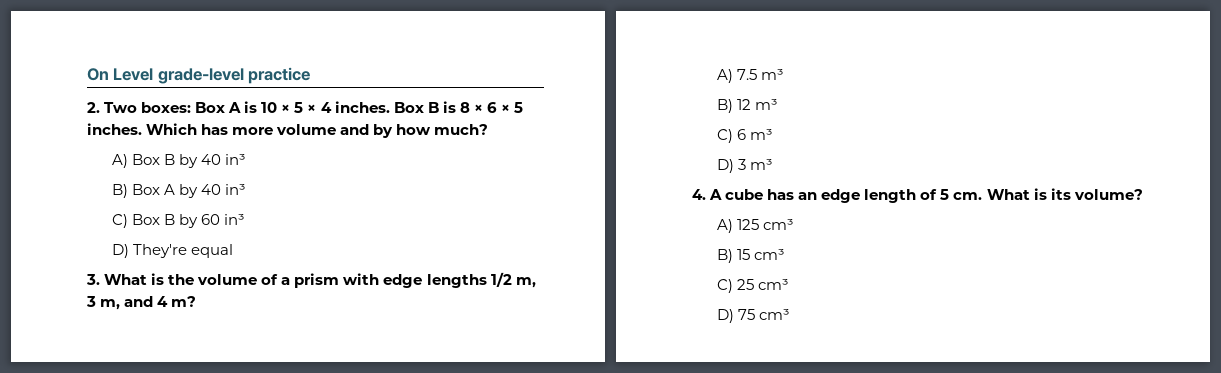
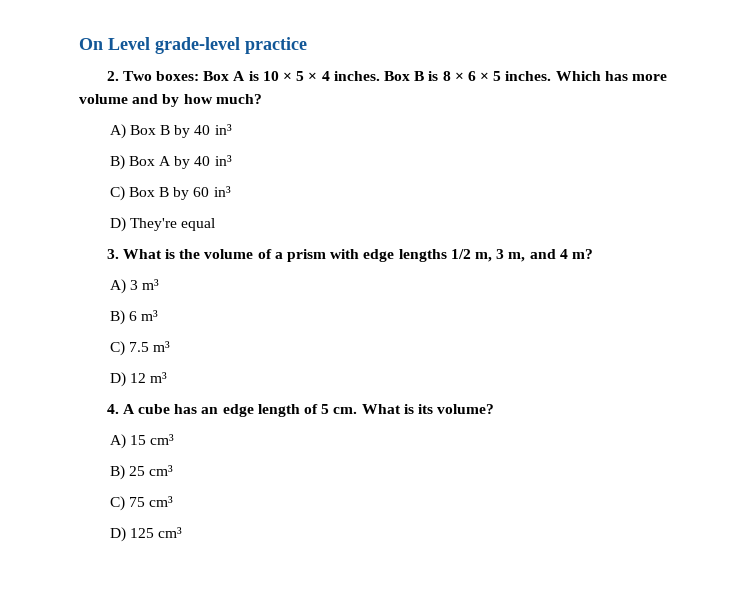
(733, 76) none -> [129,279,160,290] [109,310,159,325] [109,341,125,356] 3 m³ // B) 6 m³ // C)
[716,99,733,113] B) -> [109,372,126,387] D)
[716,129,773,143] [716,159,773,173] // C) 6 m³ // D) 3 m³ -> (168, 377) none
[737,219,760,230] 125 -> [129,435,146,445] 15
[737,249,751,260] 15 -> [128,466,145,476] 25
[737,279,755,290] 25 -> [128,497,145,507] 75
[738,309,756,320] 75 -> [129,528,154,538] 125

